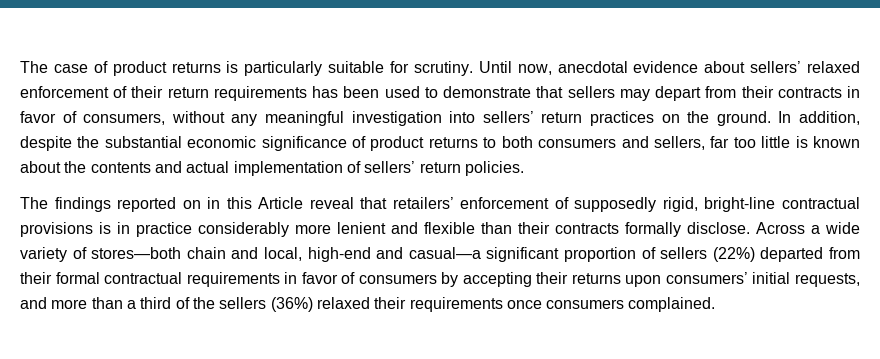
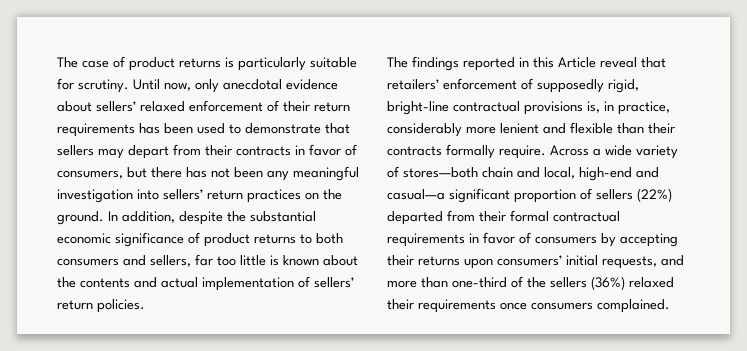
(552, 69) none -> [195,79,219,93] only
[171,111,225,123] without -> [127,167,263,178] but there has not been
[182,200,201,209] on -> (515, 64) none
[99,222,192,237] is in practice -> [587,101,670,115] is, in practice,
[687,222,750,234] disclose. -> [499,145,546,159] require.
[126,297,172,309] a third -> [452,277,507,288] one-third

